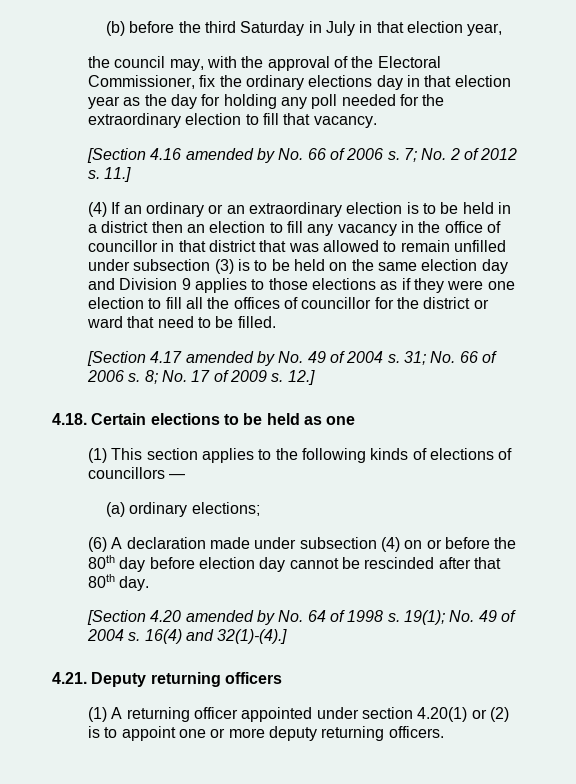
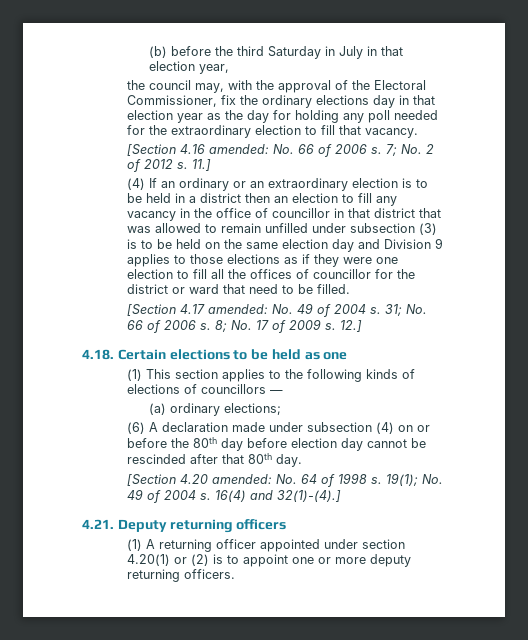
[185,148,276,163] amended by -> [208,144,269,154] amended:
[185,351,276,366] amended by -> [207,304,268,314] amended:
[185,610,276,625] amended by -> [211,474,272,484] amended:

